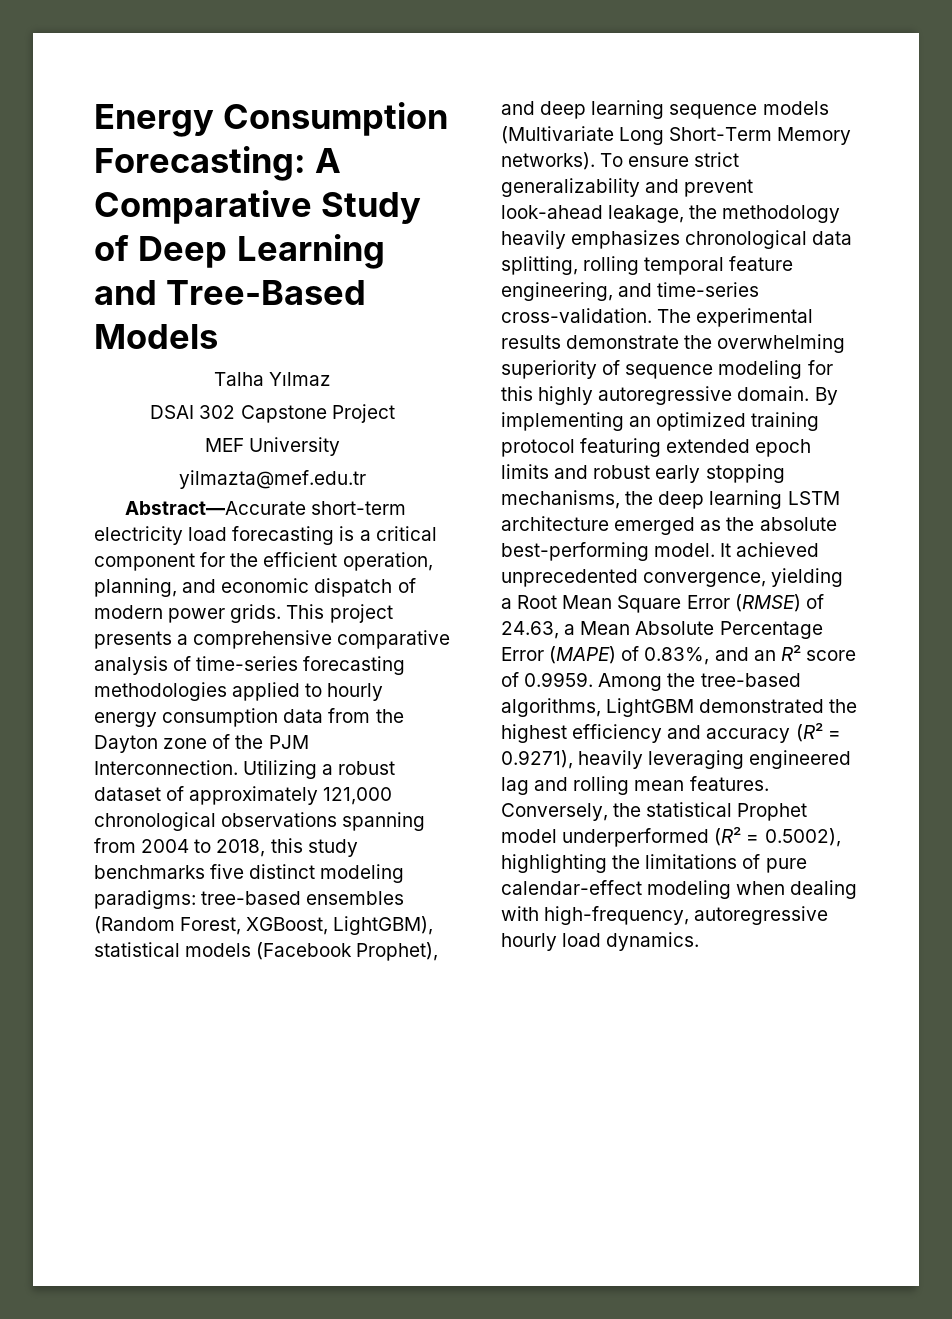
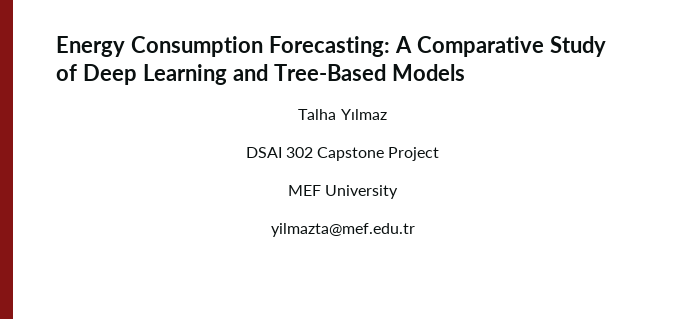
[124,501,406,515] [94,526,437,545] [94,552,433,571] [94,578,416,597] [94,604,393,623] [94,630,451,649] [94,656,406,675] [94,682,384,701] [94,708,404,727] [94,734,309,753] [94,760,396,779] [94,786,393,805] [94,812,426,831] [94,838,358,857] [94,864,405,883] [94,890,405,909] [94,916,434,935] [94,942,439,961] [501,100,829,119] [501,126,852,145] [501,152,740,170] [501,178,754,197] [501,205,841,223] [501,230,853,249] [501,256,794,275] [501,282,760,301] [501,308,814,327] [501,334,846,353] [501,360,833,379] [501,386,838,405] [501,412,820,431] [501,438,812,457] [501,464,785,483] [501,490,840,509] [501,516,837,535] [501,542,820,561] [501,568,844,587] [501,594,824,613] [501,621,823,639] [501,645,856,665] [501,672,801,691] [501,698,858,717] [501,723,841,743] [501,750,852,769] [501,776,769,795] [501,802,808,821] [501,827,841,847] [501,854,807,873] [501,880,858,899] [501,906,829,925] [501,932,700,951] // Abstract—Accurate short-term electricity load forecasting is a critical component for the efficient operation, planning, and economic dispatch of modern power grids. This project presents a comprehensive comparative analysis of time-series forecasting methodologies applied to hourly energy consumption data from the Dayton zone of the PJM Interconnection. Utilizing a robust dataset of approximately 121,000 chronological observations spanning from 2004 to 2018, this study benchmarks five distinct modeling paradigms: tree-based ensembles (Random Forest, XGBoost, LightGBM), statistical models (Facebook Prophet), and deep learning sequence models (Multivariate Long Short-Term Memory networks). To ensure strict generalizability and prevent look-ahead leakage, the methodology heavily emphasizes chronological data splitting, rolling temporal feature engineering, and time-series cross-validation. The experimental results demonstrate the overwhelming superiority of sequence modeling for this highly autoregressive domain. By implementing an optimized training protocol featuring extended epoch limits and robust early stopping mechanisms, the deep learning LSTM architecture emerged as the absolute best-performing model. It achieved unprecedented convergence, yielding a Root Mean Square Error (RMSE) of 24.63, a Mean Absolute Percentage Error (MAPE) of 0.83%, and an R² score of 0.9959. Among the tree-based algorithms, LightGBM demonstrated the highest efficiency and accuracy (R² = 0.9271), heavily leveraging engineered lag and rolling mean features. Conversely, the statistical Prophet model underperformed (R² = 0.5002), highlighting the limitations of pure calendar-effect modeling when dealing with high-frequency, autoregressive hourly load dynamics. -> (415, 230) none

